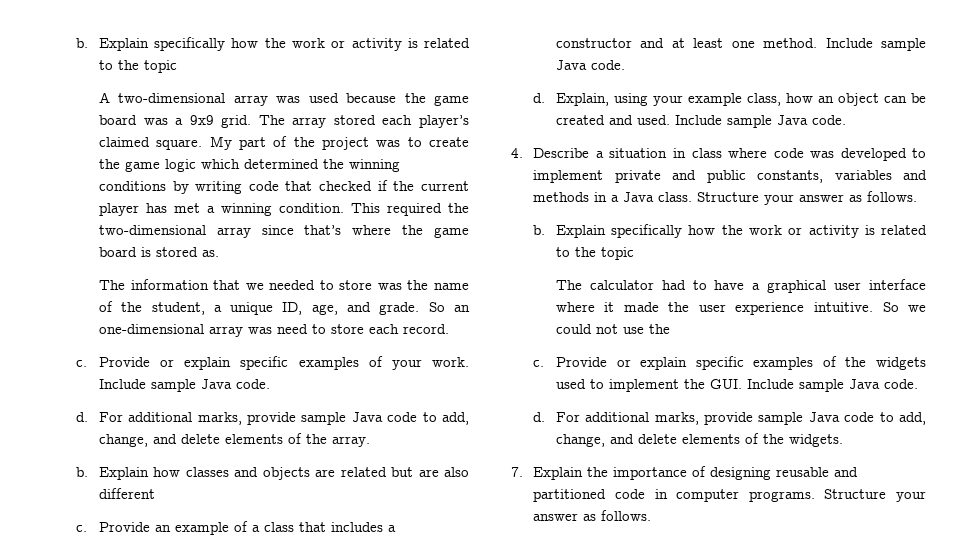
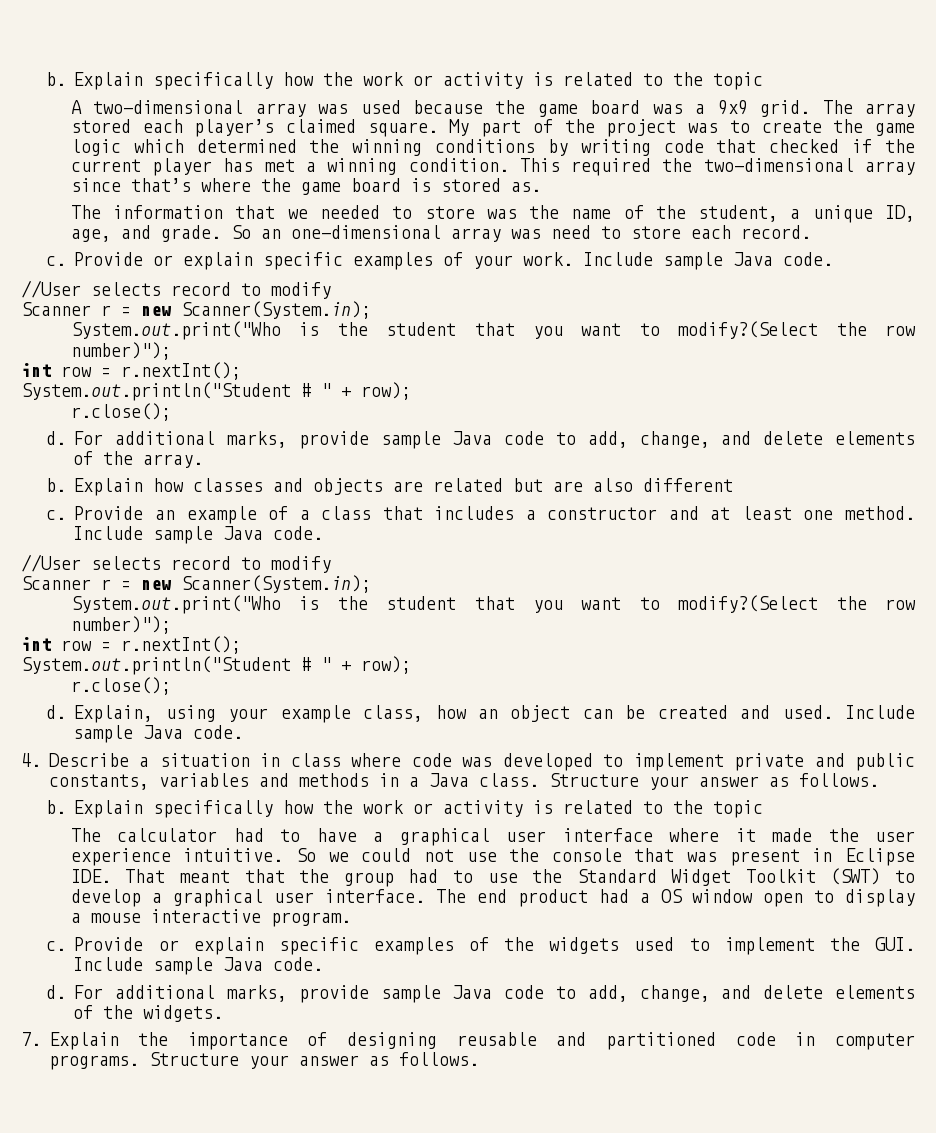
(270, 384) none -> [21,280,331,299] [21,301,371,319] [70,321,916,340] [70,342,171,360] [21,362,241,380] [21,382,411,401] [70,403,171,421] // //User selects record to modify // Scanner r = new Scanner(System.in); // System.out.print("Who is the student that you want to modify?(Select the row number)"); // int row = r.nextInt(); // System.out.println("Student # " + row); // r.close();
(625, 65) none -> [21,554,331,573] [21,575,371,593] [70,595,916,614] [70,616,171,634] [21,636,241,654] [21,656,411,675] [70,677,171,695] // //User selects record to modify // Scanner r = new Scanner(System.in); // System.out.print("Who is the student that you want to modify?(Select the row number)"); // int row = r.nextInt(); // System.out.println("Student # " + row); // r.close();
(670, 329) none -> [551,848,915,866] [70,868,915,887] [70,889,915,907] [70,909,351,927] console that was present in Eclipse IDE. That meant that the group had to use the Standard Widget Toolkit (SWT) to develop a graphical user interface. The end product had a OS window open to display a mouse interactive program.

